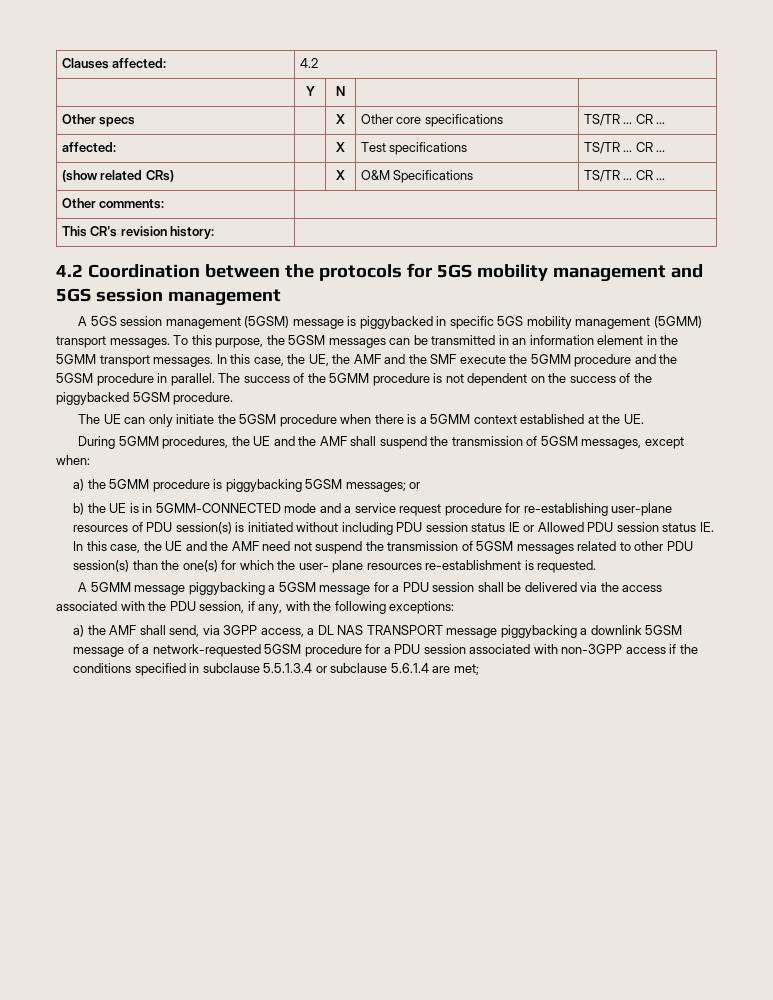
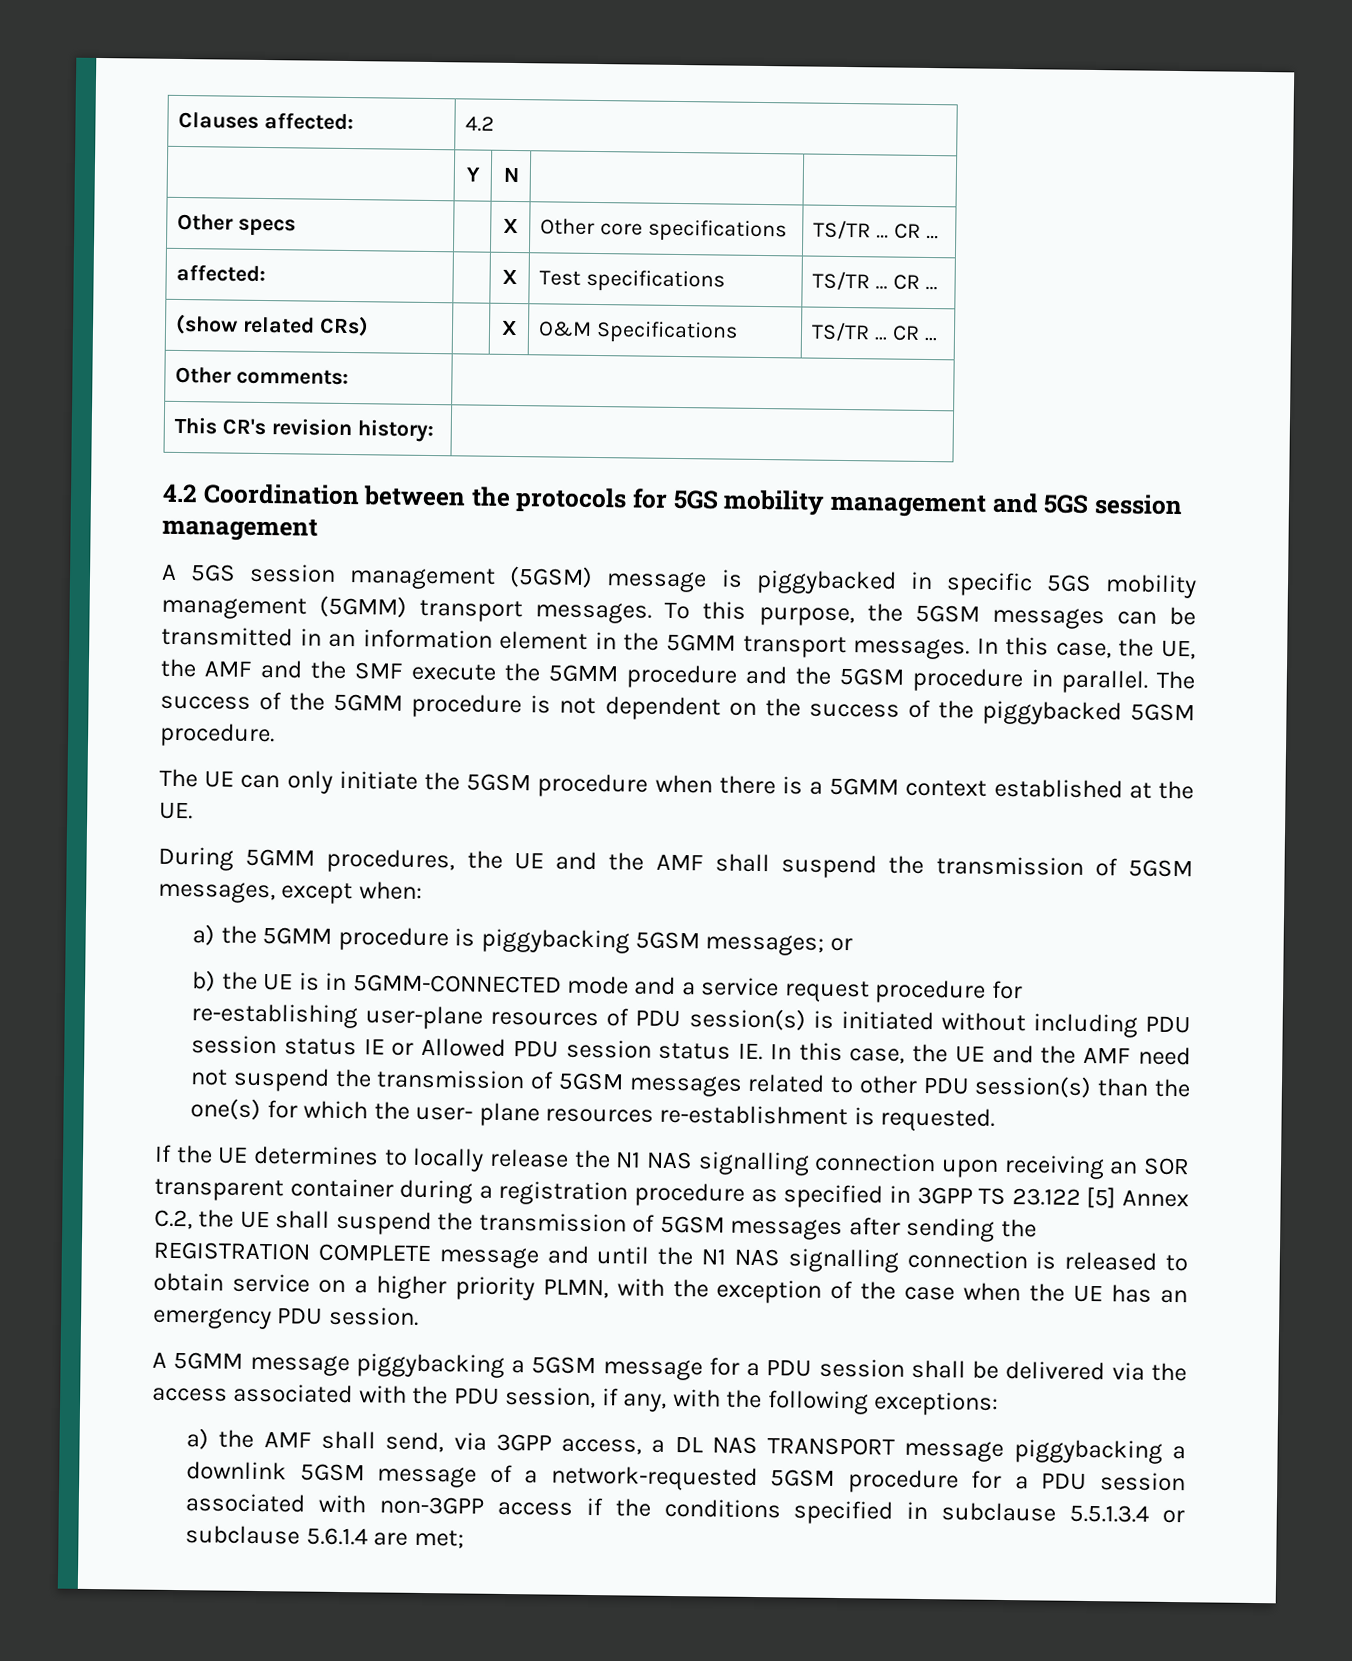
(597, 566) none -> [154,1144,1190,1180] [154,1178,1190,1209] [154,1209,1037,1242] [153,1241,1189,1273] [153,1272,1189,1304] [152,1306,419,1330] // If the UE determines to locally release the N1 NAS signalling connection upon receiving an SOR transparent container during a registration procedure as specified in 3GPP TS 23.122 [5] Annex C.2, the UE shall suspend the transmission of 5GSM messages after sending the REGISTRATION COMPLETE message and until the N1 NAS signalling connection is released to obtain service on a higher priority PLMN, with the exception of the case when the UE has an emergency PDU session.

